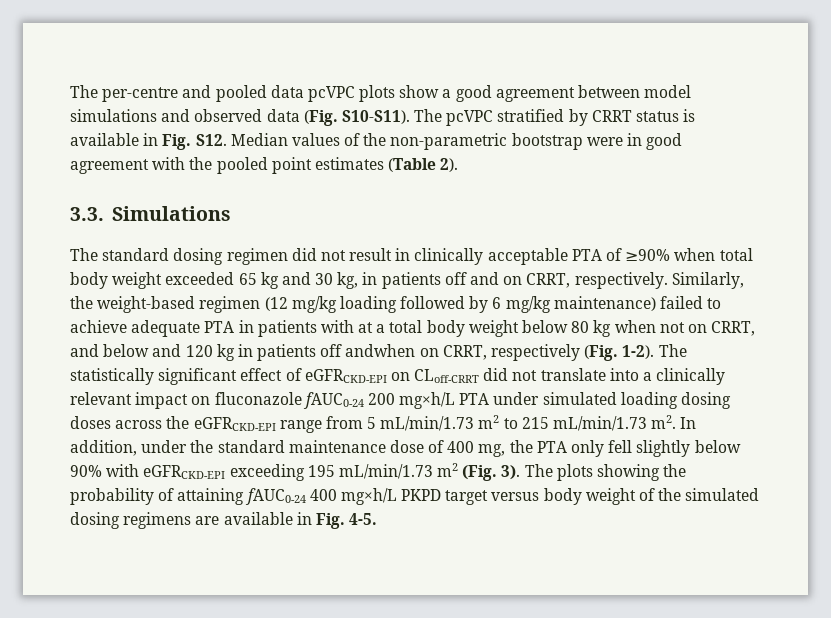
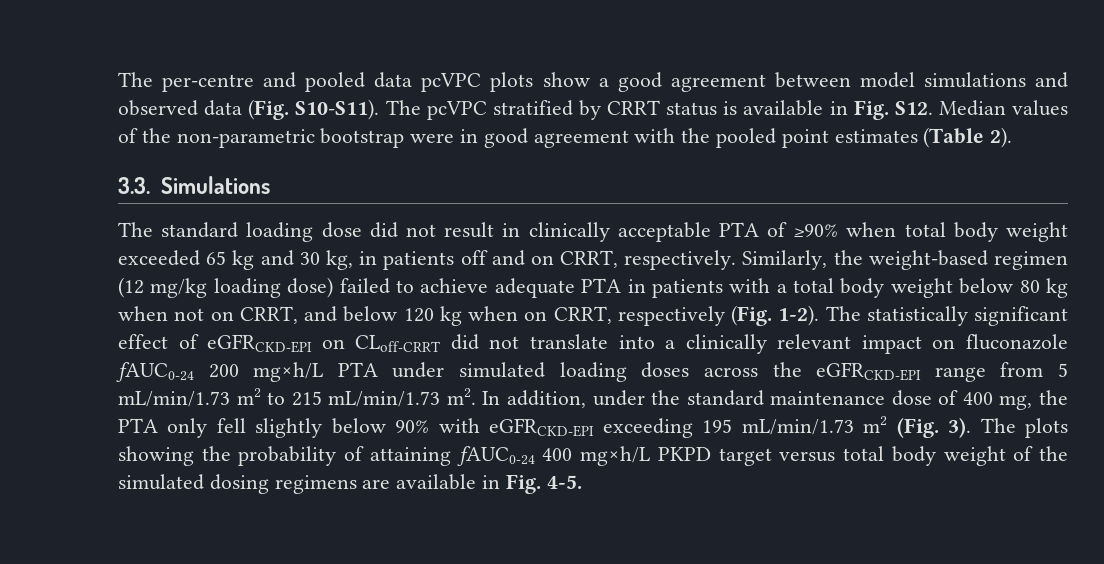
[173,248,288,265] dosing regimen -> [246,222,362,242] loading dose
[400,296,656,313] followed by 6 mg/kg maintenance) -> [287,277,334,298] dose)
[358,322,374,333] at -> (771, 285) none
[152,344,182,357] and -> (398, 314) none
[237,344,416,361] in patients off andwhen -> [468,306,518,321] when
[681,392,732,409] dosing -> (627, 372) none
(540, 496) none -> [843,446,885,461] total

